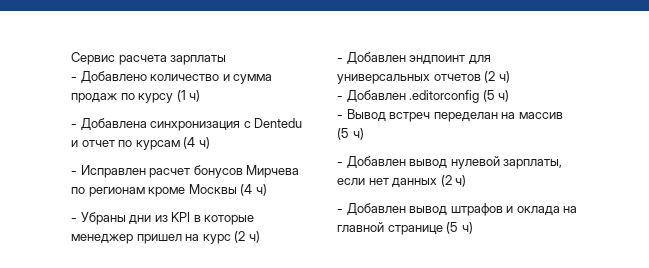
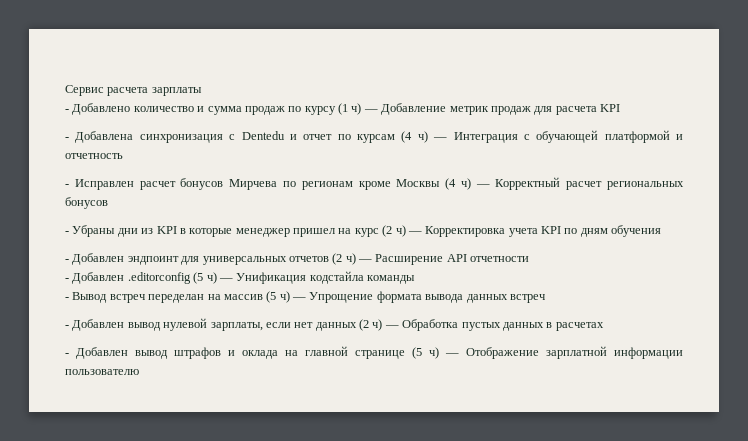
(201, 96) none -> [363,103,620,115] — Добавление метрик продаж для расчета KPI
(210, 143) none -> [433,130,683,143] [65,153,123,159] — Интеграция с обучающей платформой и отчетность
(267, 190) none -> [475,177,684,190] [65,197,108,209] — Корректный расчет региональных бонусов
(260, 237) none -> [407,225,662,237] — Корректировка учета KPI по дням обучения
(510, 77) none -> [358,254,530,265] — Расширение API отчетности
(510, 96) none -> [218,271,415,284] — Унификация кодстайла команды
(364, 134) none -> [292,291,545,303] — Упрощение формата вывода данных встреч
(467, 181) none -> [384,319,604,331] — Обработка пустых данных в расчетах
(473, 228) none -> [445,346,683,359] [65,369,139,375] — Отображение зарплатной информации пользователю

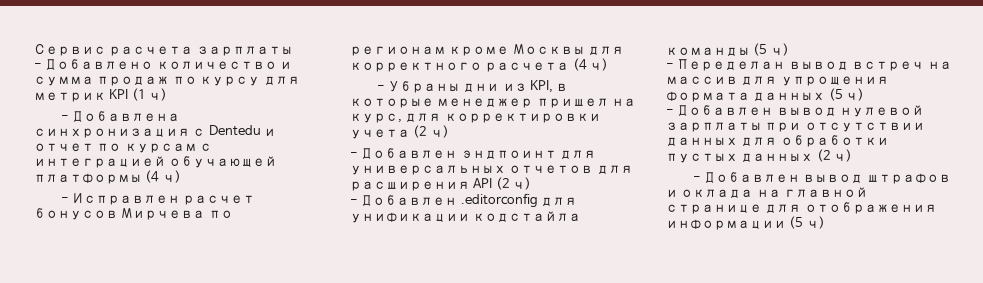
(336, 110) none -> [263,76,300,85] [34,89,129,102] для метрик KPI
[363,103,620,115] — Добавление метрик продаж для расчета KPI -> (168, 94) none
[401,130,683,143] [65,153,123,159] (4 ч) — Интеграция с обучающей платформой и отчетность -> [200,143,213,151] [34,156,278,168] [34,170,181,184] с интеграцией обучающей платформы (4 ч)
[445,177,684,190] [65,197,108,209] (4 ч) — Корректный расчет региональных бонусов -> [588,46,625,55] [350,58,609,72] для корректного расчета (4 ч)
[156,226,177,234] KPI -> [530,80,554,93] KPI,
[354,225,662,237] курс (2 ч) — Корректировка учета KPI по дням обучения -> [350,113,601,123] [350,125,449,139] курс, для корректировки учета (2 ч)
[332,253,530,265] (2 ч) — Расширение API отчетности -> [596,165,633,174] [350,177,532,191] для расширения API (2 ч)
[193,271,415,284] [65,291,545,303] [65,318,604,331] (5 ч) — Унификация кодстайла команды // - Вывод встреч переделан на массив (5 ч) — Упрощение формата вывода данных встреч // - Добавлен вывод нулевой зарплаты, если нет данных (2 ч) — Обработка пустых данных в расчетах -> [541,197,578,206] [350,211,582,223] [666,43,789,56] [666,59,952,71] [666,76,889,86] [666,88,865,102] [666,105,925,117] [666,122,925,132] [666,135,889,147] [666,149,853,163] для унификации кодстайла команды (5 ч) // - Переделан вывод встреч на массив для упрощения формата данных (5 ч) // - Добавлен вывод нулевой зарплаты при отсутствии данных для обработки пустых данных (2 ч)
[412,346,683,359] [65,369,139,375] (5 ч) — Отображение зарплатной информации пользователю -> [765,202,937,214] [666,216,825,230] для отображения информации (5 ч)

